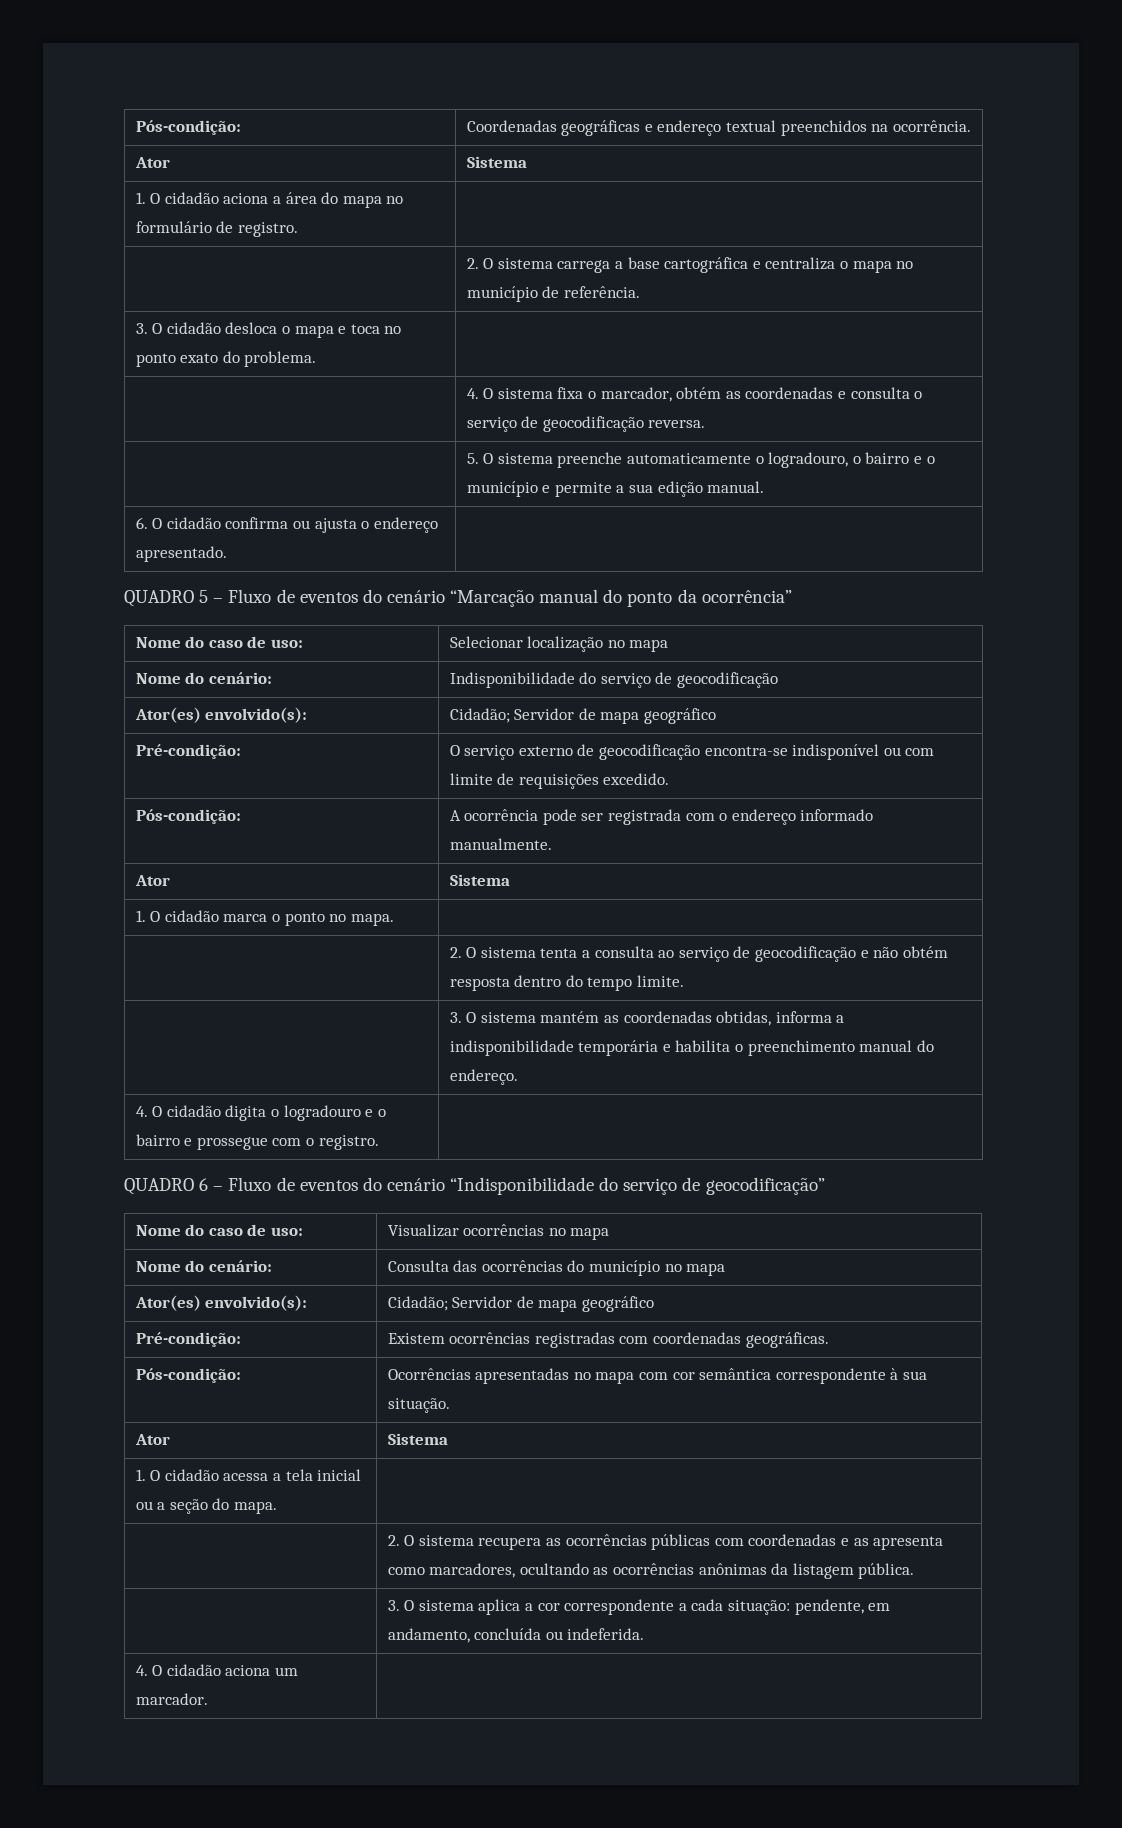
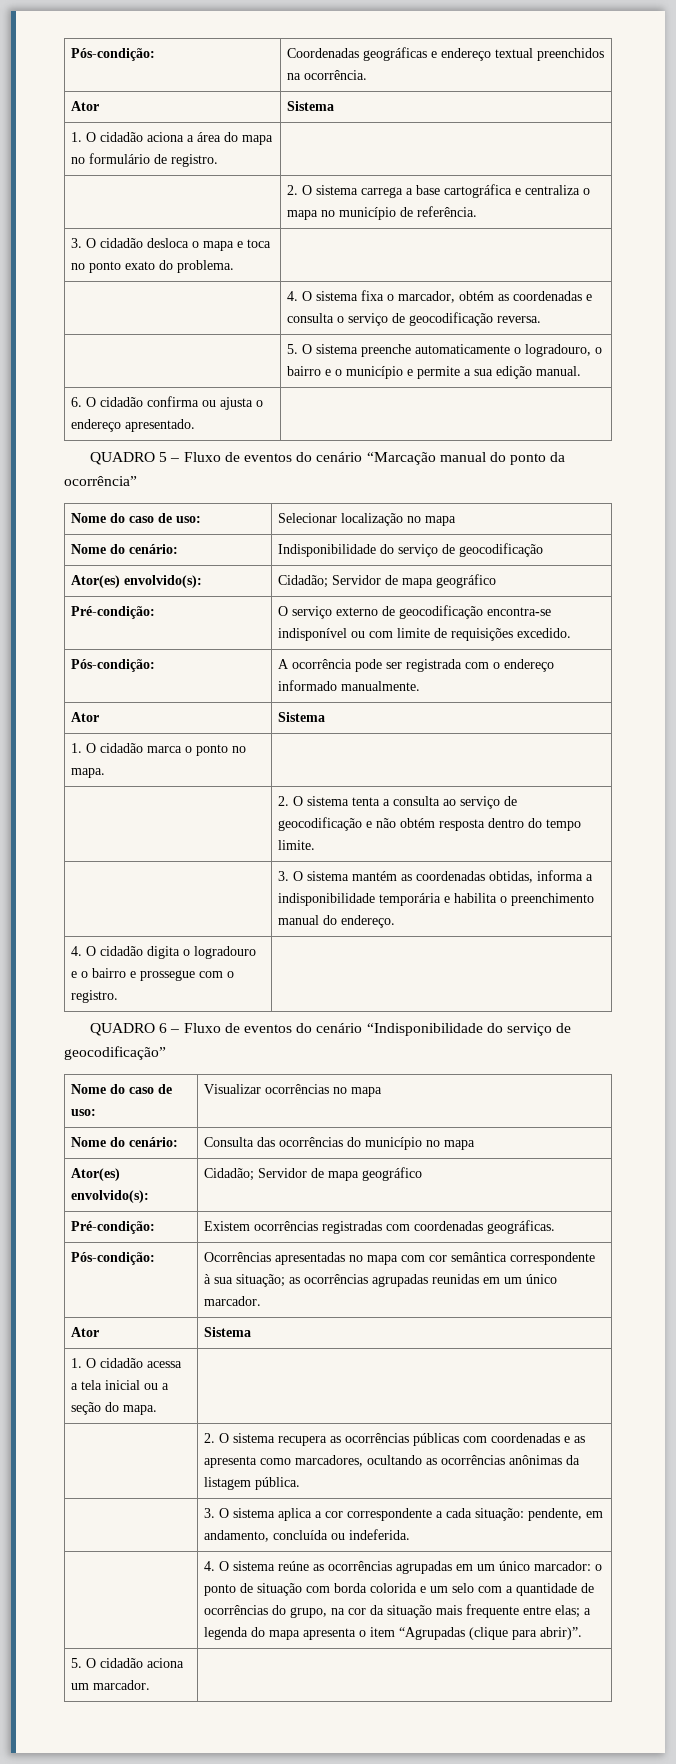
[387,1398,450,1413] situação. -> [236,1274,558,1287] [204,1296,262,1306] situação; as ocorrências agrupadas reunidas em um único marcador.
[135,1665,163,1676] 4. O -> [204,1561,603,1574] [204,1583,595,1596] [204,1604,592,1618] [204,1627,583,1640] [71,1658,97,1668] | 4. O sistema reúne as ocorrências agrupadas em um único marcador: o ponto de situação com borda colorida e um selo com a quantidade de ocorrências do grupo, na cor da situação mais frequente entre elas; a legenda do mapa apresenta o item “Agrupadas (clique para abrir)”. // 5. O

